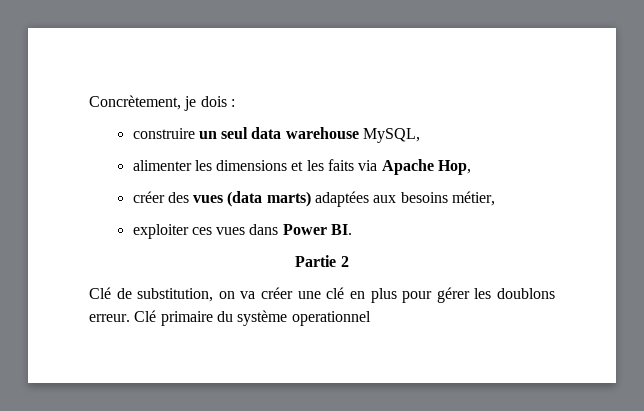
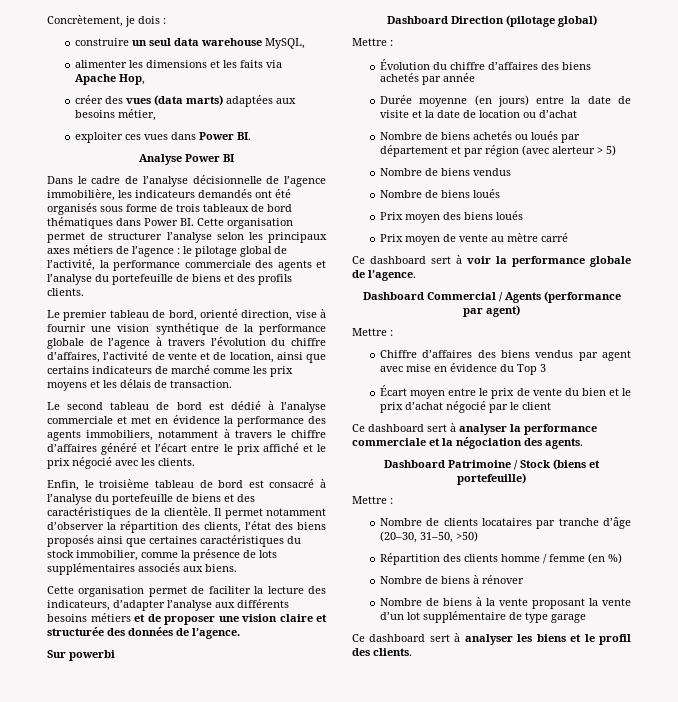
[295,255,349,267] [89,287,556,303] [89,310,371,326] Partie 2 // Clé de substitution, on va créer une clé en plus pour gérer les doublons erreur. Clé primaire du système operationnel -> [139,154,235,165] [47,175,326,187] [47,189,291,201] [47,203,292,215] [47,217,293,229] [47,232,327,243] [47,245,287,257] [47,259,326,271] [47,274,292,285] [47,288,84,296] [47,309,326,321] [47,323,326,335] [47,337,326,349] [47,351,326,363] [47,365,293,377] [47,379,232,391] [47,401,326,413] [47,415,326,427] [47,429,326,441] [47,443,326,455] [47,457,195,469] [47,479,326,491] [47,494,255,505] [47,507,326,519] [47,521,326,533] [47,535,301,547] [47,549,277,561] [47,563,237,575] [47,586,326,597] [47,599,289,611] [47,613,327,625] [47,627,240,639] [47,650,115,661] [386,15,597,27] [352,38,393,46] [380,59,592,70] [380,73,476,85] [380,95,631,107] [380,110,578,118] [380,131,581,143] [380,145,617,157] [380,168,512,176] [380,189,501,198] [380,211,524,223] [380,233,569,245] [352,255,631,267] [352,270,416,281] [362,291,621,303] [463,305,520,317] [352,328,393,336] [380,350,631,361] [380,363,547,375] [380,385,631,399] [380,401,552,413] [352,423,597,435] [352,437,583,449] [384,459,600,470] [457,473,526,485] [352,496,393,504] [380,517,631,529] [380,531,479,543] [380,553,623,565] [380,575,525,584] [380,597,631,609] [380,611,587,623] [352,633,631,645] [352,648,412,656] Analyse Power BI // Dans le cadre de l’analyse décisionnelle de l’agence immobilière, les indicateurs demandés ont été organisés sous forme de trois tableaux de bord thématiques dans Power BI. Cette organisation permet de structurer l’analyse selon les principaux axes métiers de l’agence : le pilotage global de l’activité, la performance commerciale des agents et l’analyse du portefeuille de biens et des profils clients. // Le premier tableau de bord, orienté direction, vise à fournir une vision synthétique de la performance globale de l’agence à travers l’évolution du chiffre d’affaires, l’activité de vente et de location, ainsi que certains indicateurs de marché comme les prix moyens et les délais de transaction. // Le second tableau de bord est dédié à l’analyse commerciale et met en évidence la performance des agents immobiliers, notamment à travers le chiffre d’affaires généré et l’écart entre le prix affiché et le prix négocié avec les clients. // Enfin, le troisième tableau de bord est consacré à l’analyse du portefeuille de biens et des caractéristiques de la clientèle. Il permet notamment d’observer la répartition des clients, l’état des biens proposés ainsi que certaines caractéristiques du stock immobilier, comme la présence de lots supplémentaires associés aux biens. // Cette organisation permet de faciliter la lecture des indicateurs, d’adapter l’analyse aux différents besoins métiers et de proposer une vision claire et structurée des données de l’agence. // Sur powerbi // Dashboard Direction (pilotage global) // Mettre : // Évolution du chiffre d’affaires des biens achetés par année // Durée moyenne (en jours) entre la date de visite et la date de location ou d’achat // Nombre de biens achetés ou loués par département et par région (avec alerteur > 5) // Nombre de biens vendus // Nombre de biens loués // Prix moyen des biens loués // Prix moyen de vente au mètre carré // Ce dashboard sert à voir la performance globale de l’agence. // Dashboard Commercial / Agents (performance par agent) // Mettre : // Chiffre d’affaires des biens vendus par agent avec mise en évidence du Top 3 // Écart moyen entre le prix de vente du bien et le prix d’achat négocié par le client // Ce dashboard sert à analyser la performance commerciale et la négociation des agents. // Dashboard Patrimoine / Stock (biens et portefeuille) // Mettre : // Nombre de clients locataires par tranche d’âge (20–30, 31–50, >50) // Répartition des clients homme / femme (en %) // Nombre de biens à rénover // Nombre de biens à la vente proposant la vente d’un lot supplémentaire de type garage // Ce dashboard sert à analyser les biens et le profil des clients.

